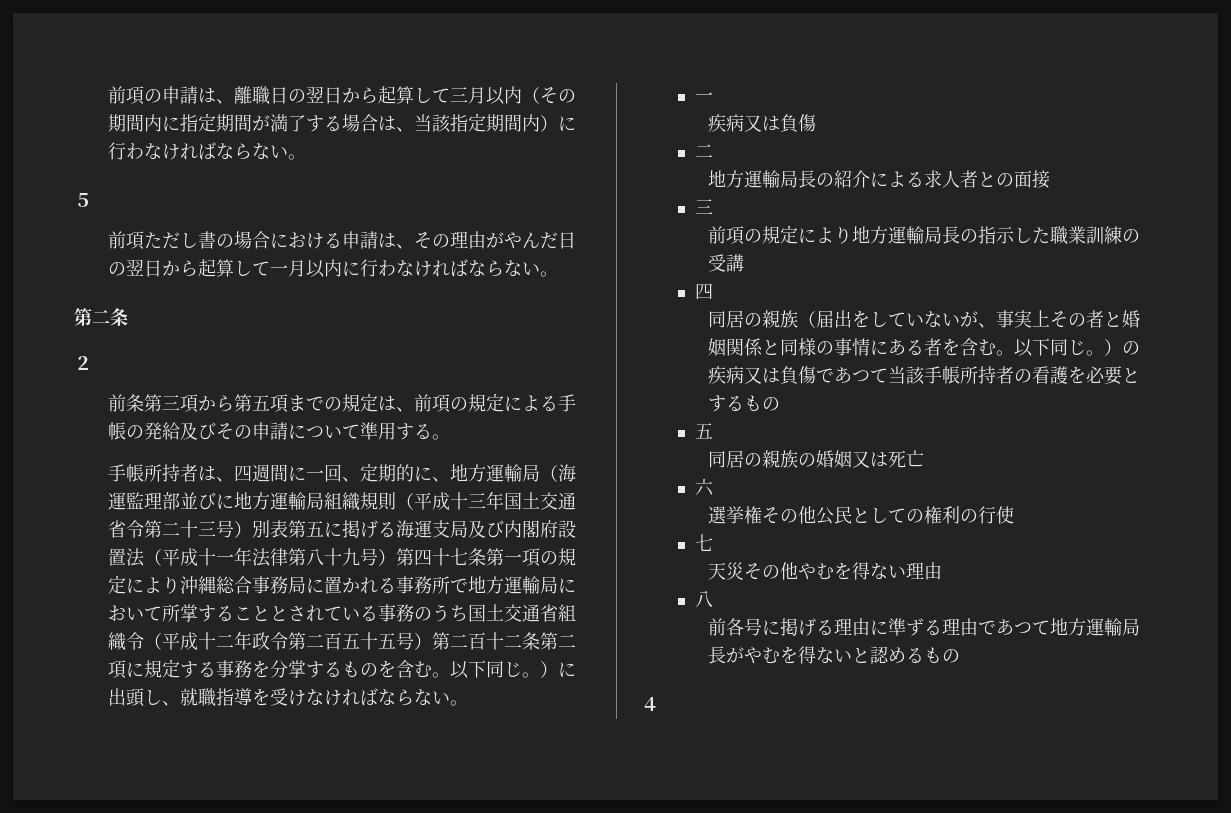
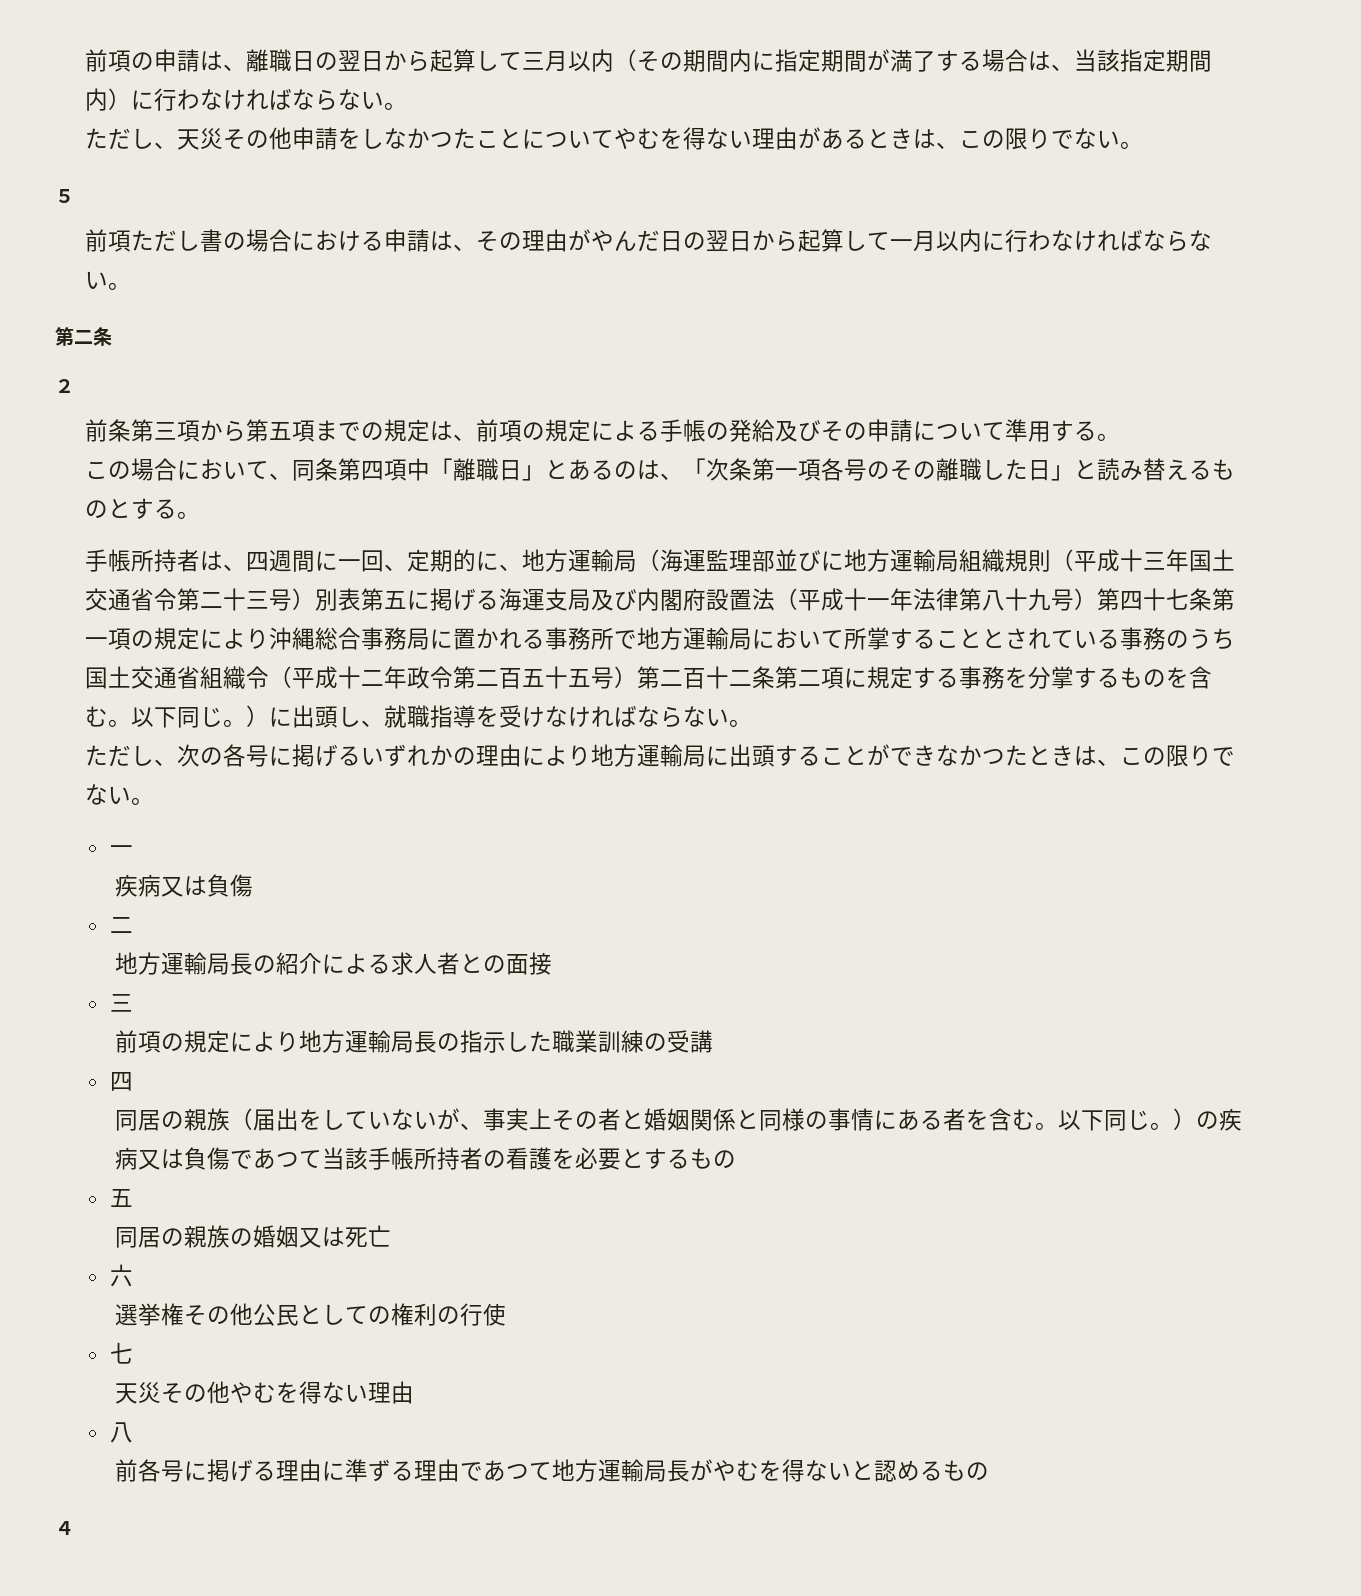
(306, 157) none -> [84,127,1143,150] // ただし、天災その他申請をしなかつたことについてやむを得ない理由があるときは、この限りでない。
(450, 437) none -> [84,458,1235,481] [84,498,200,519] // この場合において、同条第四項中「離職日」とあるのは、「次条第一項各号のその離職した日」と読み替えるものとする。
(468, 703) none -> [84,744,1235,767] [84,784,154,805] // ただし、次の各号に掲げるいずれかの理由により地方運輸局に出頭することができなかつたときは、この限りでない。

